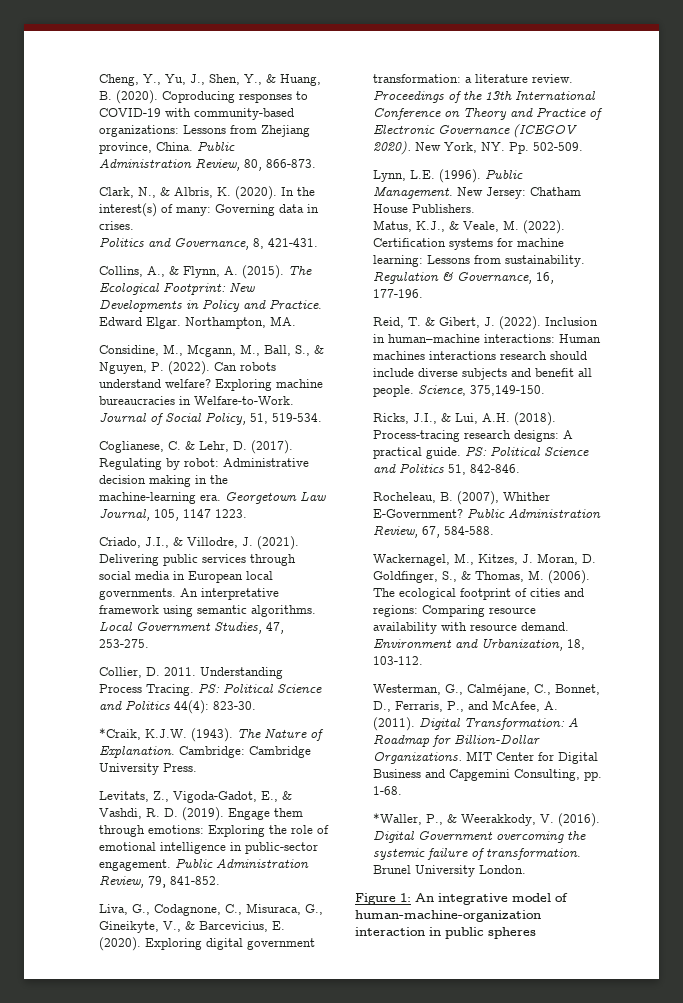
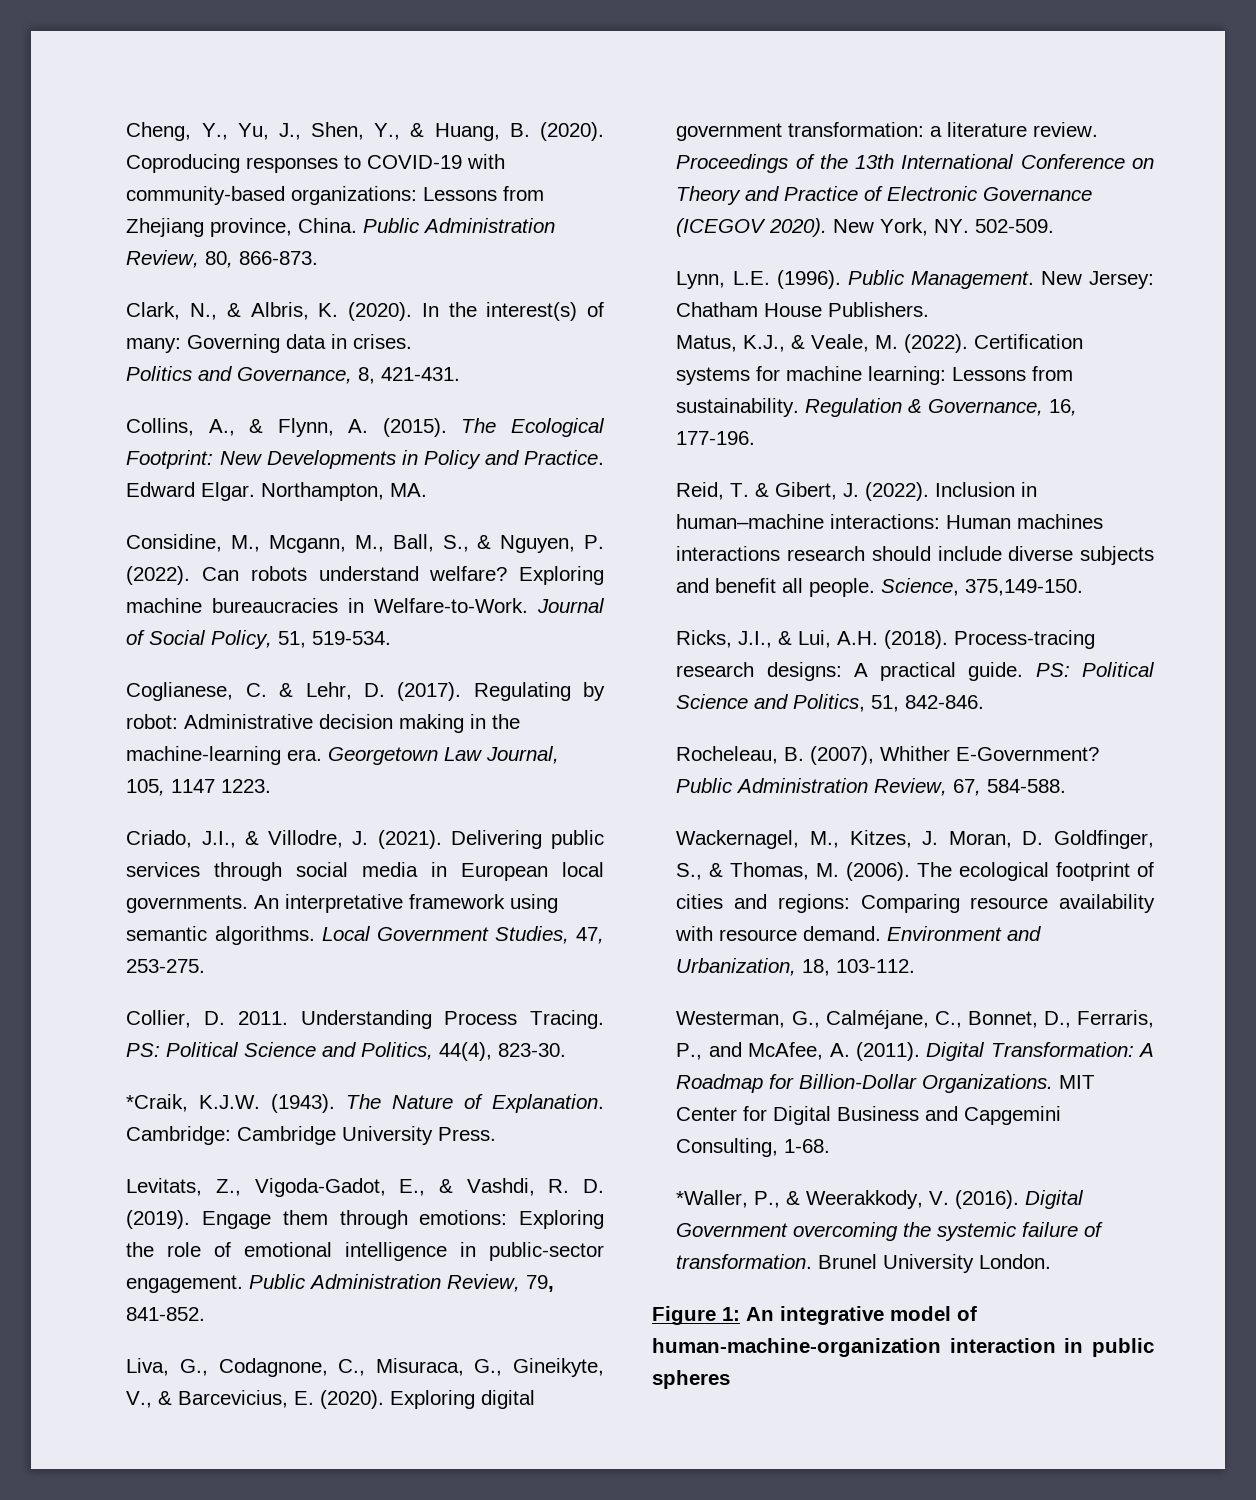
[124,700,209,714] Politics 44(4): -> [361,1042,493,1061] Politics, 44(4),
[508,142,529,154] Pp. -> (970, 226) none
[398,463,444,473] Politics -> [793,694,866,712] Politics,
[583,771,602,781] pp. -> (779, 1147) none

